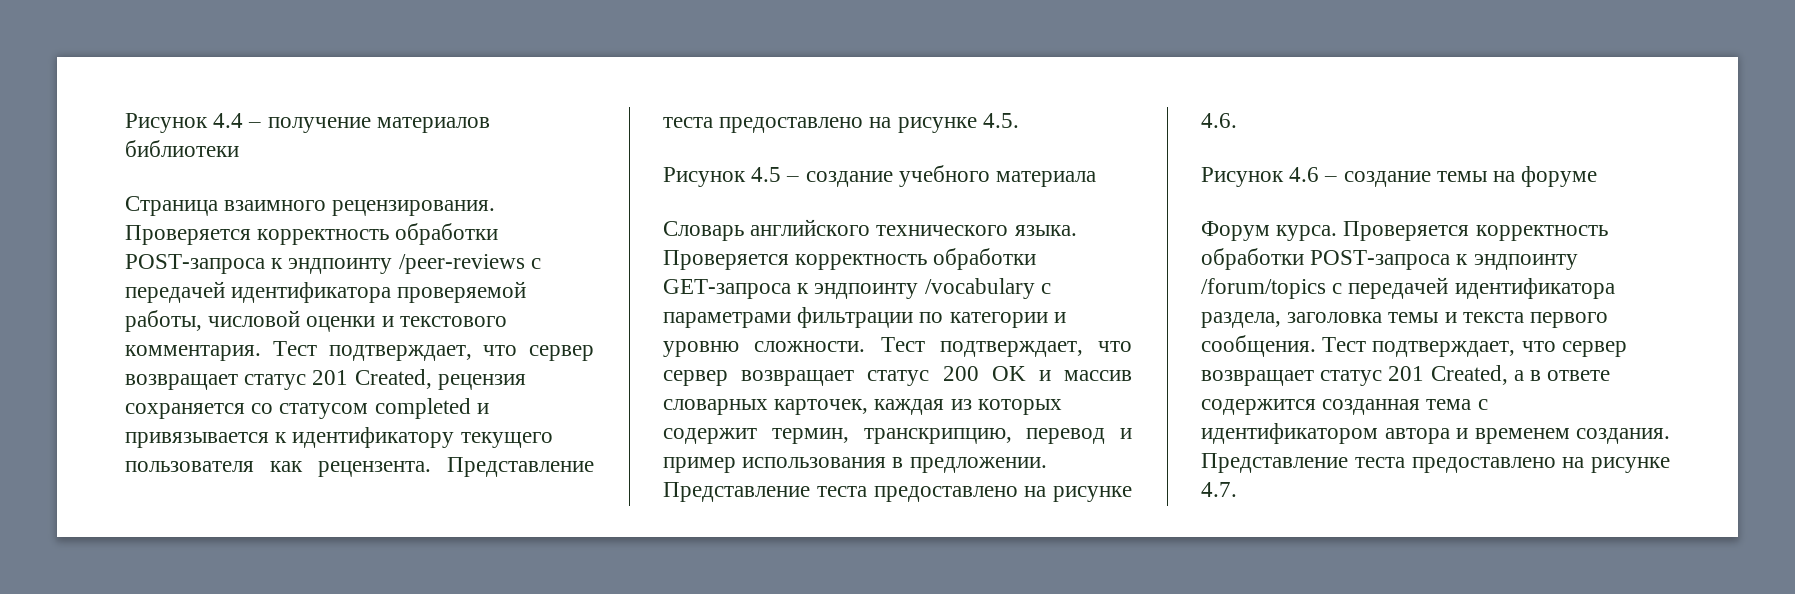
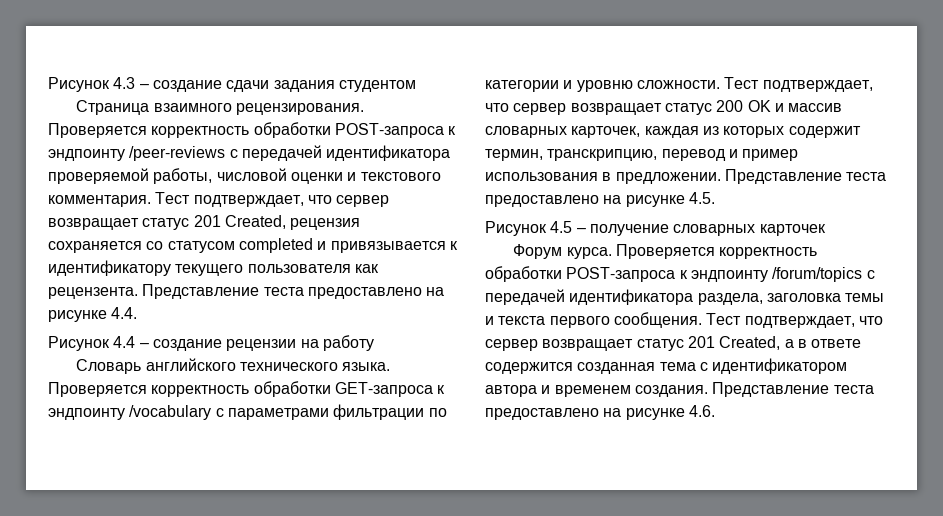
[125,113,490,133] [125,140,239,157] Рисунок 4.4 – получение материалов библиотеки -> [48,77,416,92] Рисунок 4.3 – создание сдачи задания студентом
[982,113,1019,128] [663,165,1097,187] 4.5. // Рисунок 4.5 – создание учебного материала -> [111,307,138,319] [48,335,374,351] 4.4. // Рисунок 4.4 – создание рецензии на работу
[1201,113,1237,128] [1201,166,1598,187] 4.6. // Рисунок 4.6 – создание темы на форуме -> [688,192,715,204] [485,221,826,236] 4.5. // Рисунок 4.5 – получение словарных карточек
[1201,482,1237,497] 4.7. -> [688,405,715,417] 4.6.

